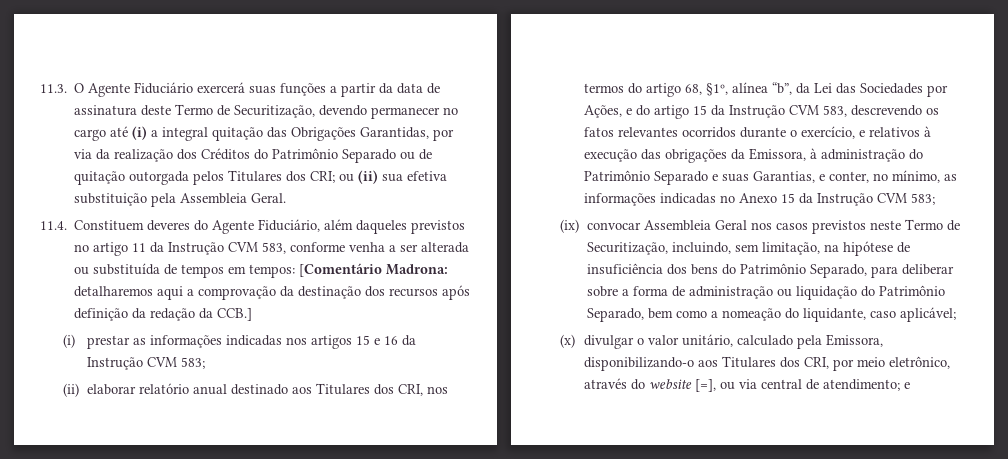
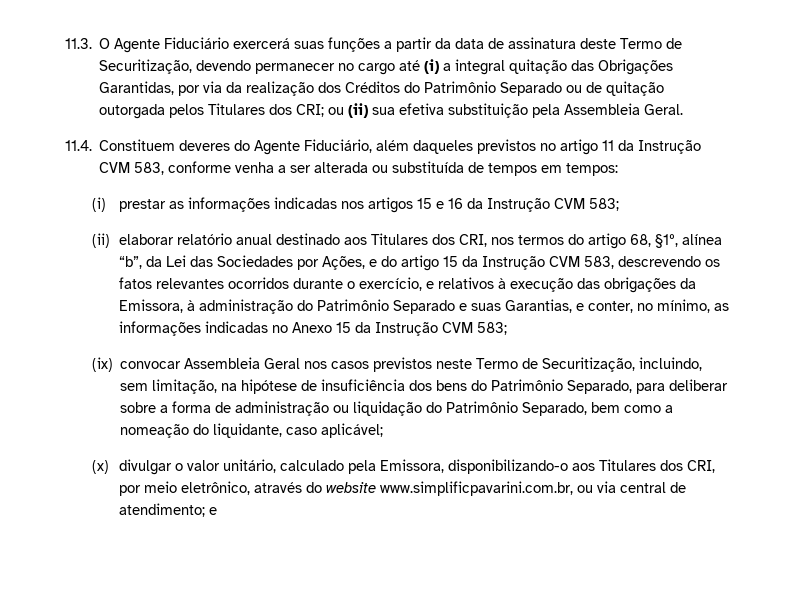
[299,263,449,277] [74,285,471,300] [74,308,253,321] [Comentário Madrona: detalharemos aqui a comprovação da destinação dos recursos após definição da redação da CCB.] -> (619, 169) none
[694,379,716,392] [=], -> [379,481,573,496] www.simplificpavarini.com.br,

